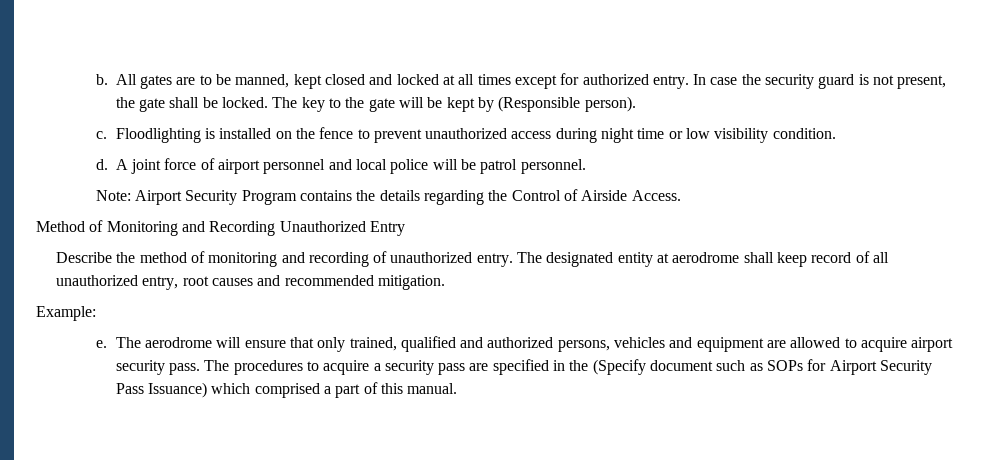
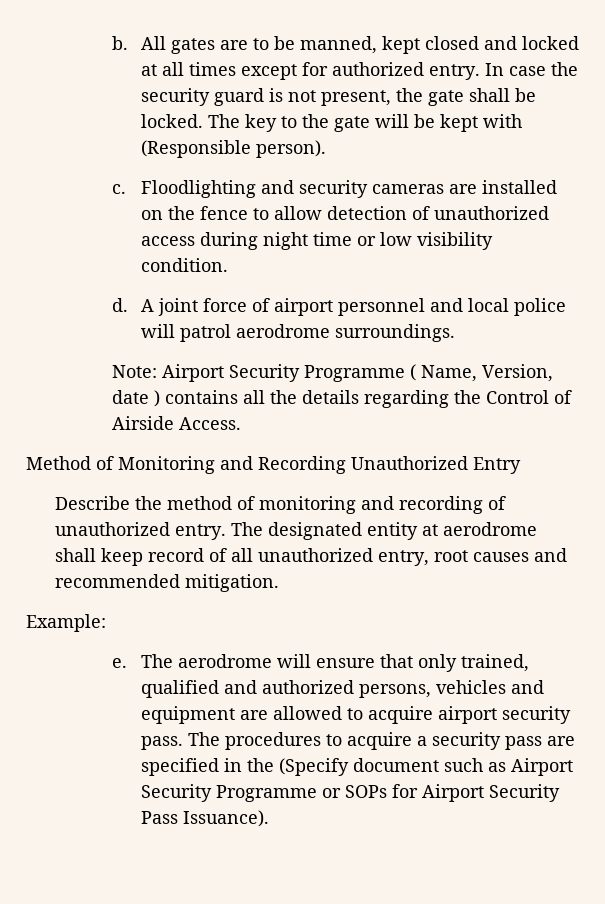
[477,97,494,112] by -> [482,114,522,128] with
[204,128,215,139] is -> [260,180,477,198] and security cameras are
[373,129,422,143] prevent -> [273,206,430,220] allow detection of
[460,159,586,174] be patrol personnel. -> [179,324,455,342] patrol aerodrome surroundings.
[241,190,352,205] Program contains -> [304,364,554,382] [112,390,266,407] Programme ( Name, Version, date ) contains all
(763, 367) none -> [510,758,573,776] [140,784,341,802] Airport Security Programme or
[147,382,458,398] Issuance) which comprised a part of this manual. -> [182,810,269,827] Issuance).

